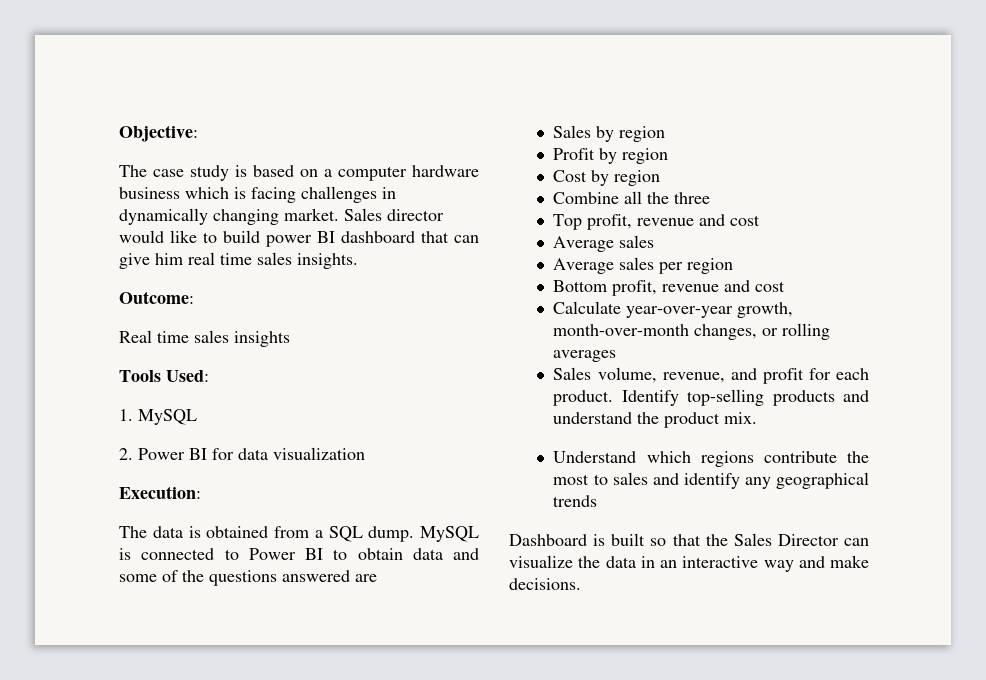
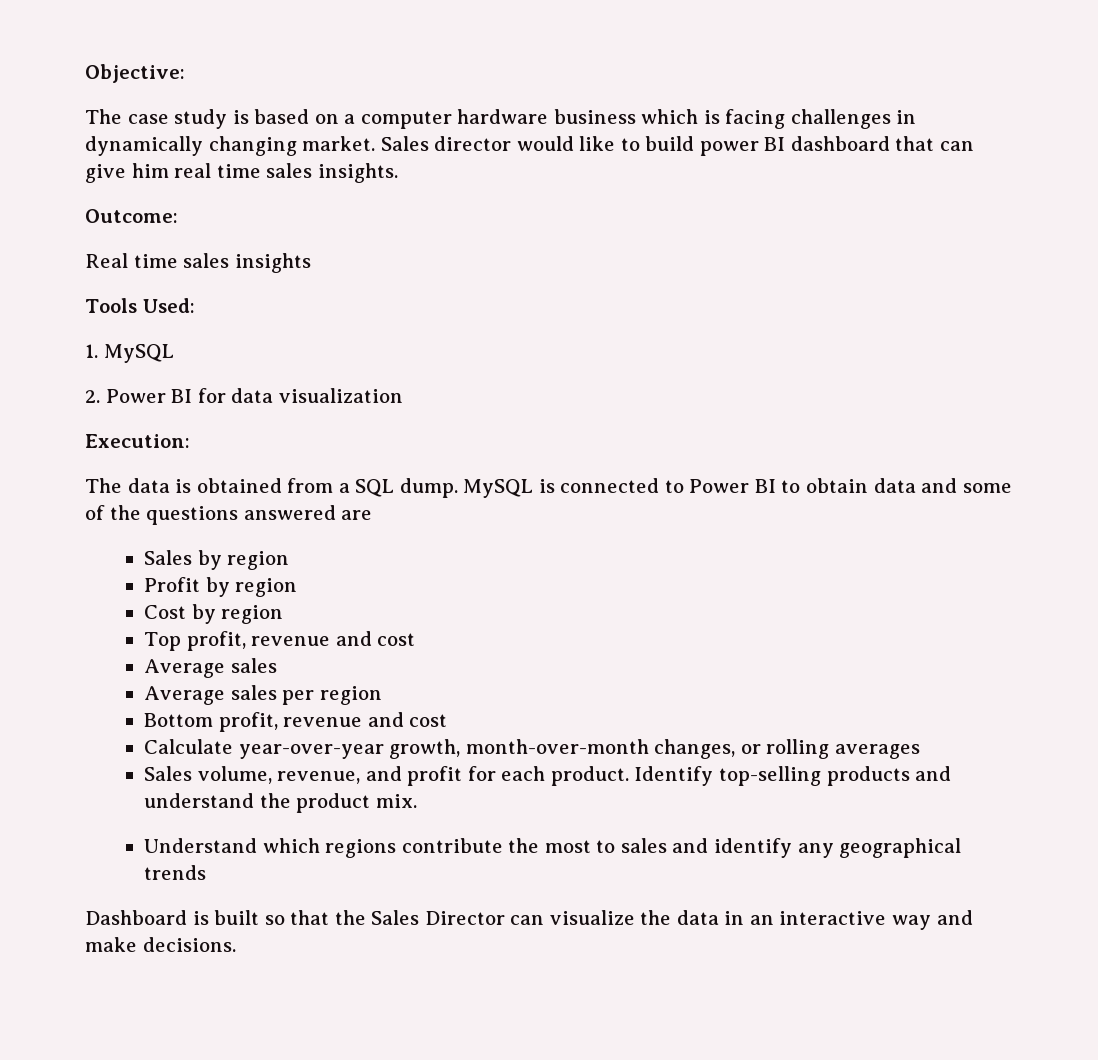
[553,191,711,204] // Combine all the three -> (284, 614) none

